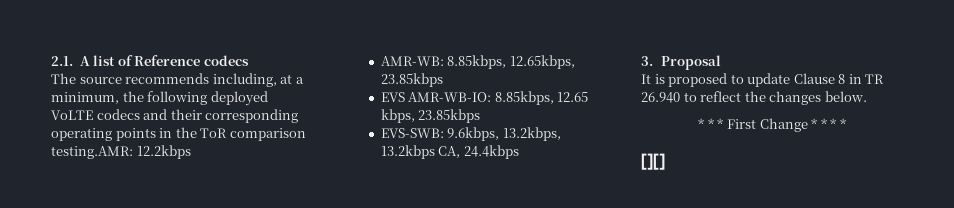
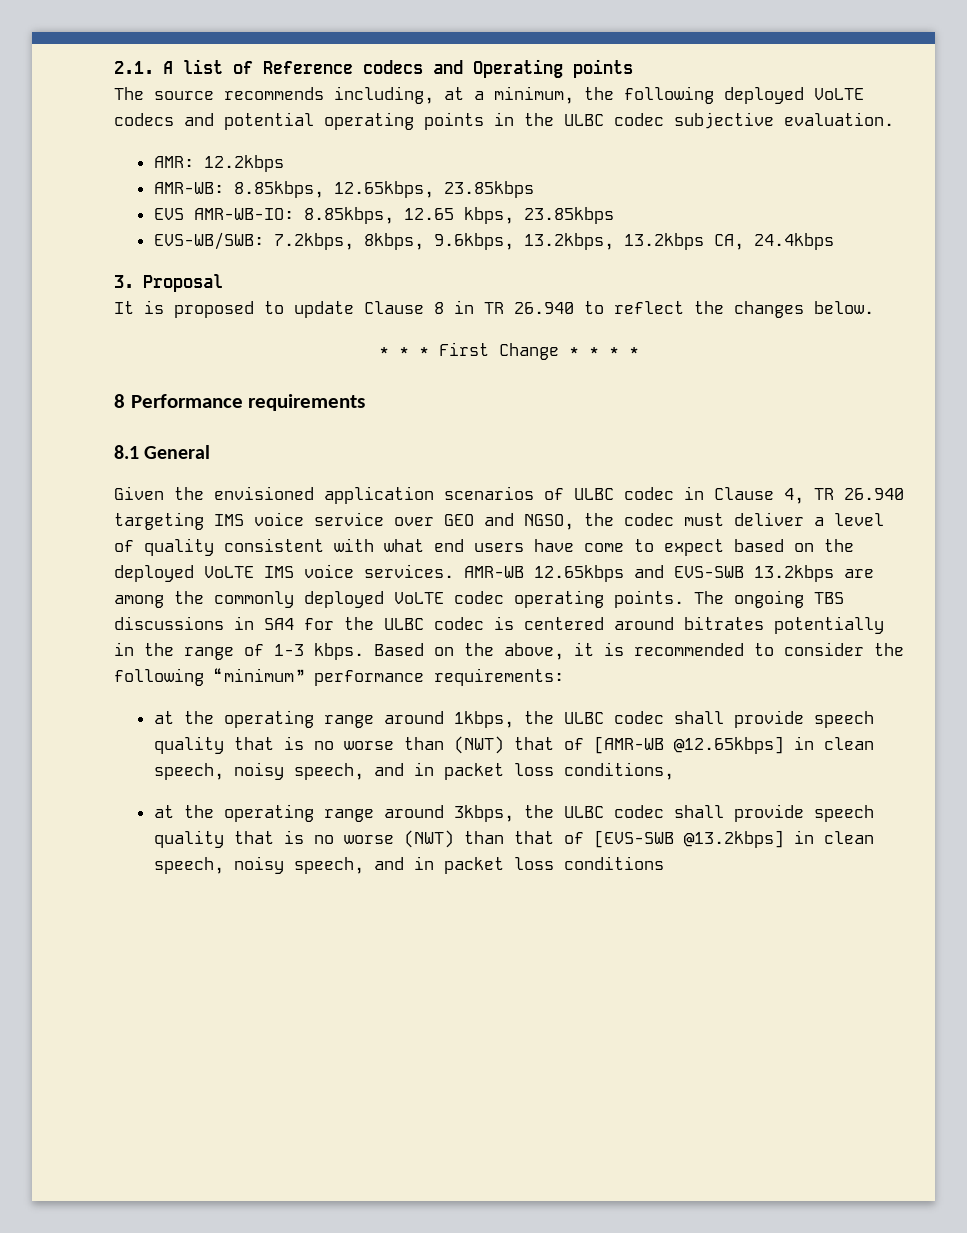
(249, 60) none -> [432,59,633,78] and Operating points
[170,109,299,123] their corresponding -> [224,112,314,130] potential
[200,128,306,141] [51,146,133,159] ToR comparison testing.AMR: -> [564,112,894,129] [153,156,194,168] ULBC codec subjective evaluation. // AMR:
[380,128,444,138] EVS-SWB: -> [153,232,424,250] EVS-WB/SWB: 7.2kbps, 8kbps,
[641,153,665,170] [][] -> [114,394,366,411] [114,445,211,459] [114,486,904,504] [114,512,884,530] [114,538,854,556] [114,564,874,582] [114,590,844,608] [114,616,884,634] [114,642,904,660] [114,668,564,686] [153,710,874,728] [153,736,874,754] [153,762,674,780] [153,804,874,822] [153,830,874,848] [153,856,664,874] 8 Performance requirements // 8.1 General // Given the envisioned application scenarios of ULBC codec in Clause 4, TR 26.940 targeting IMS voice service over GEO and NGSO, the codec must deliver a level of quality consistent with what end users have come to expect based on the deployed VoLTE IMS voice services. AMR-WB 12.65kbps and EVS-SWB 13.2kbps are among the commonly deployed VoLTE codec operating points. The ongoing TBS discussions in SA4 for the ULBC codec is centered around bitrates potentially in the range of 1-3 kbps. Based on the above, it is recommended to consider the following “minimum” performance requirements: // at the operating range around 1kbps, the ULBC codec shall provide speech quality that is no worse than (NWT) that of [AMR-WB @12.65kbps] in clean speech, noisy speech, and in packet loss conditions, // at the operating range around 3kbps, the ULBC codec shall provide speech quality that is no worse (NWT) than that of [EVS-SWB @13.2kbps] in clean speech, noisy speech, and in packet loss conditions

